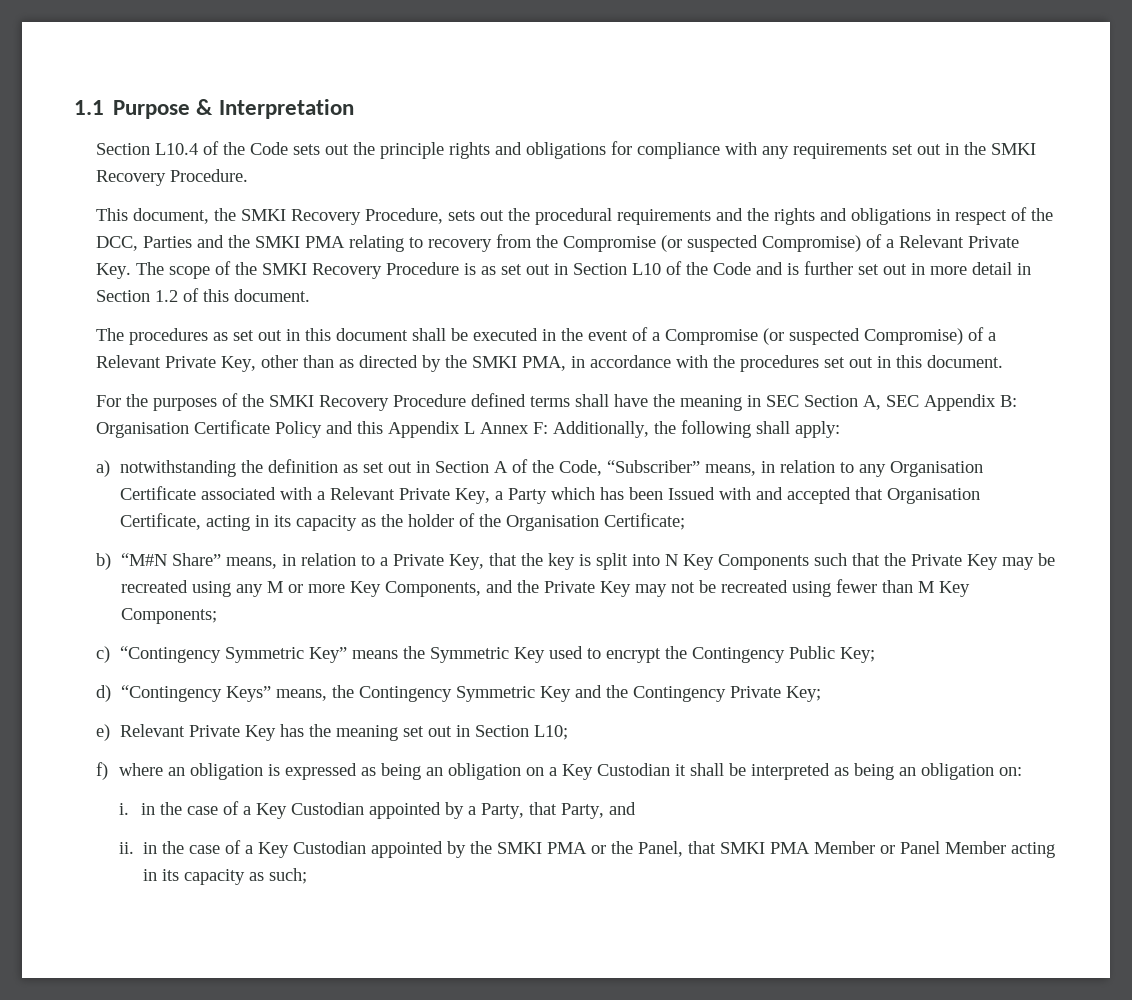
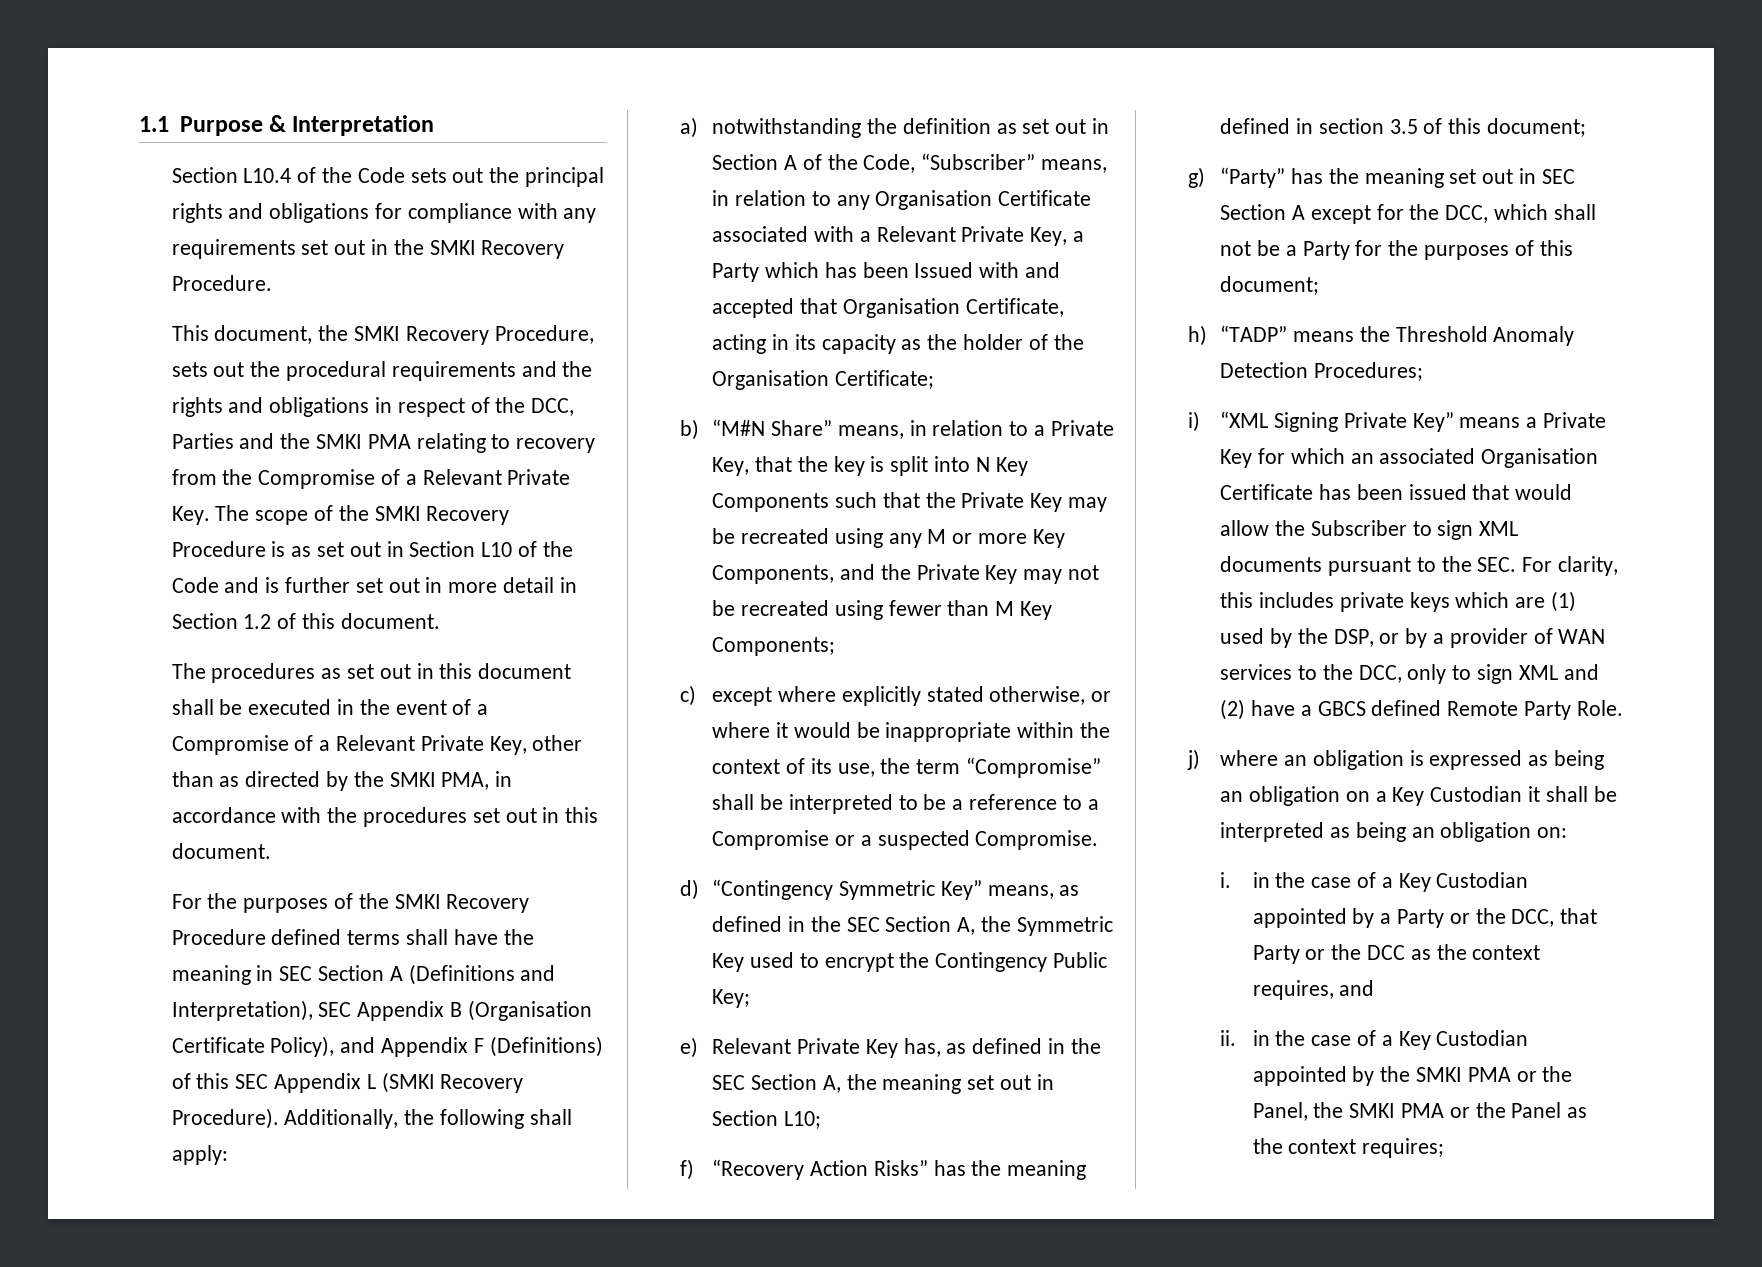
[380,142,445,159] principle -> [524,167,604,187] principal
[661,235,862,252] (or suspected Compromise) -> (376, 479) none
[763,328,964,345] (or suspected Compromise) -> (289, 745) none
[863,394,1018,411] [96,420,549,438] A, SEC Appendix B: Organisation Certificate Policy and this Appendix L Annex F: -> [389,964,556,985] [171,1000,592,1021] [171,1036,603,1057] [171,1072,524,1093] [171,1108,279,1129] A (Definitions and Interpretation), SEC Appendix B (Organisation Certificate Policy), and Appendix F (Definitions) of this SEC Appendix L (SMKI Recovery Procedure).
[119,646,398,663] “Contingency Symmetric Key” means -> [712,686,1112,706] [712,722,1110,742] [712,757,1101,778] [712,794,1099,814] [712,830,1099,850] [679,879,1080,900] [712,916,976,935] except where explicitly stated otherwise, or where it would be inappropriate within the context of its use, the term “Compromise” shall be interpreted to be a reference to a Compromise or a suspected Compromise. // d) “Contingency Symmetric Key” means, as defined in the SEC Section A,
[96,685,821,702] [96,724,304,741] d) “Contingency Keys” means, the Contingency Symmetric Key and the Contingency Private Key; // e) Relevant Private Key has -> [679,1037,1101,1058] [712,1074,841,1093] e) Relevant Private Key has, as defined in the SEC Section A,
(109, 771) none -> [712,1159,1087,1180] [1220,118,1586,137] [1187,167,1575,188] [1220,204,1596,224] [1220,240,1573,260] [1220,276,1320,295] [1187,325,1575,346] [1220,362,1423,381] [1187,411,1606,432] [1220,448,1599,468] [1220,484,1573,500] [1220,520,1519,540] [1220,556,1618,576] [1220,591,1576,612] [1220,628,1606,648] [1220,664,1599,684] [1220,699,1623,720] [1186,749,1200,770] “Recovery Action Risks” has the meaning defined in section 3.5 of this document; // g) “Party” has the meaning set out in SEC Section A except for the DCC, which shall not be a Party for the purposes of this document; // h) “TADP” means the Threshold Anomaly Detection Procedures; // i) “XML Signing Private Key” means a Private Key for which an associated Organisation Certificate has been issued that would allow the Subscriber to sign XML documents pursuant to the SEC. For clarity, this includes private keys which are (1) used by the DSP, or by a provider of WAN services to the DCC, only to sign XML and (2) have a GBCS defined Remote Party Role. // j)
[481,802,605,819] Party, that Party, -> [1397,908,1598,928] [1252,944,1541,964] [1252,980,1334,1000] Party or the DCC, that Party or the DCC as the context requires,
[688,841,1056,858] [143,868,308,885] that SMKI PMA Member or Panel Member acting in its capacity as such; -> [1313,1102,1588,1118] [1252,1138,1445,1158] the SMKI PMA or the Panel as the context requires;

